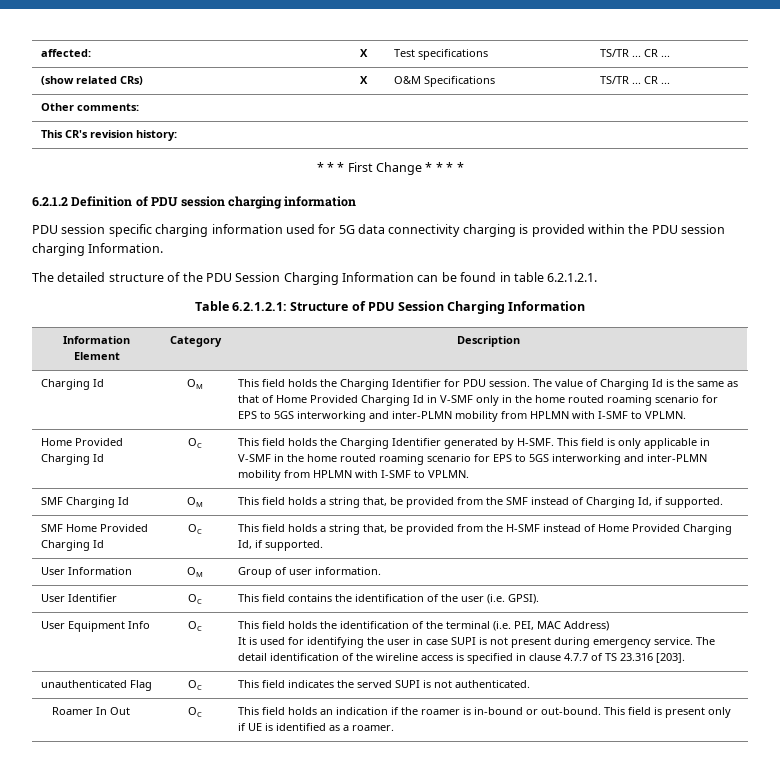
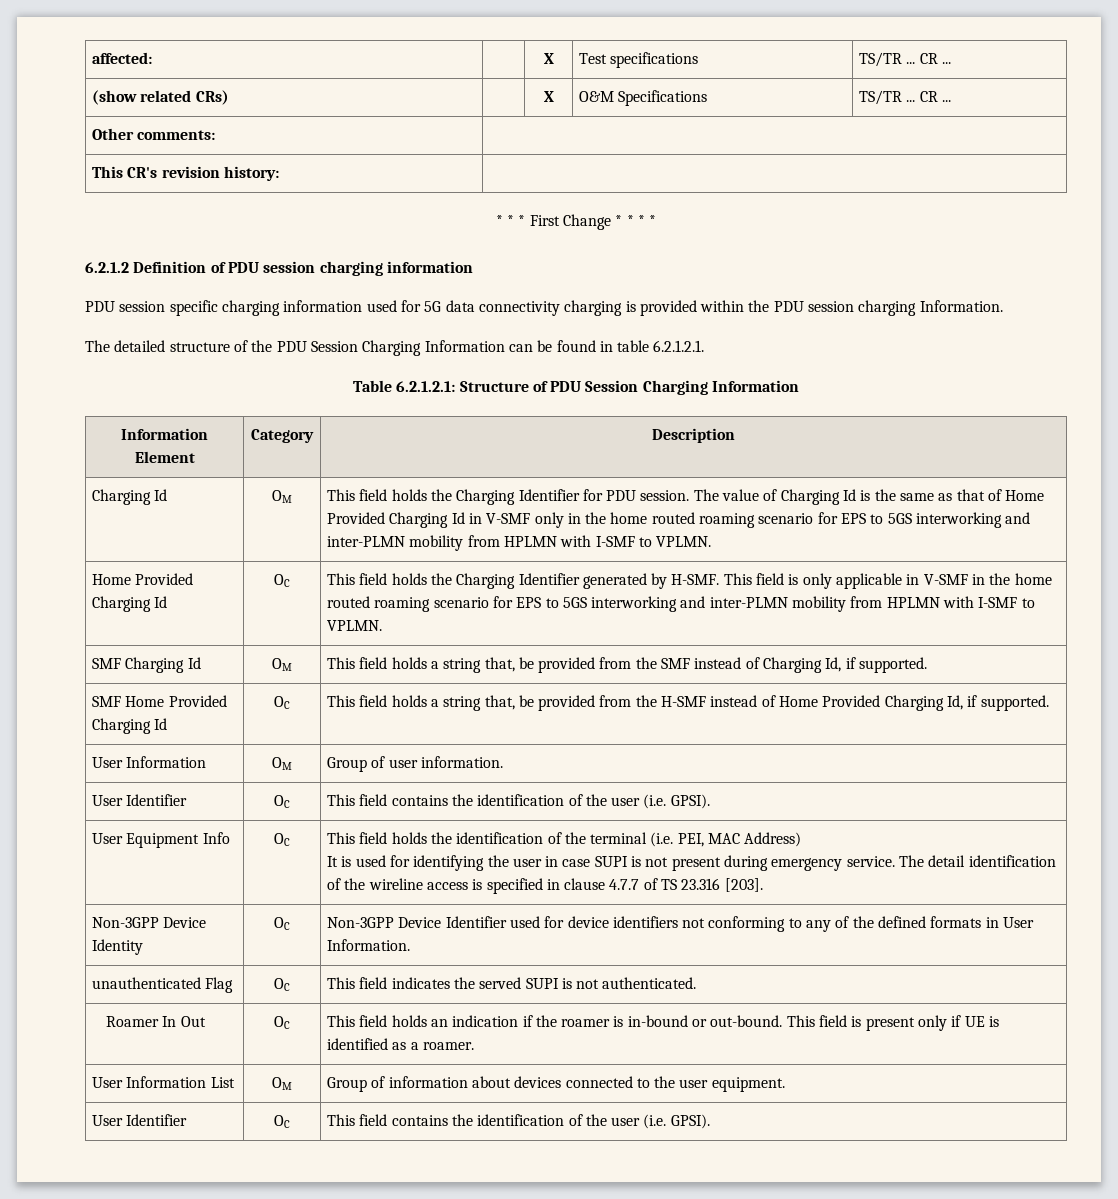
(685, 658) none -> [91,917,207,928] [91,939,143,955] [274,917,290,930] [326,916,1035,932] [326,939,410,951] // Non-3GPP Device Identity | OC | Non-3GPP Device Identifier used for device identifiers not conforming to any of the defined formats in User Information.
(394, 728) none -> [91,1076,235,1088] [272,1077,292,1090] [326,1076,785,1092] [91,1114,188,1126] [274,1115,290,1128] [326,1114,710,1129] // User Information List | OM | Group of information about devices connected to the user equipment. // User Identifier | OC | This field contains the identification of the user (i.e. GPSI).

